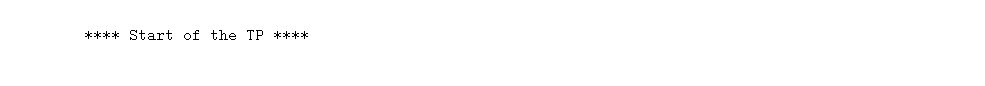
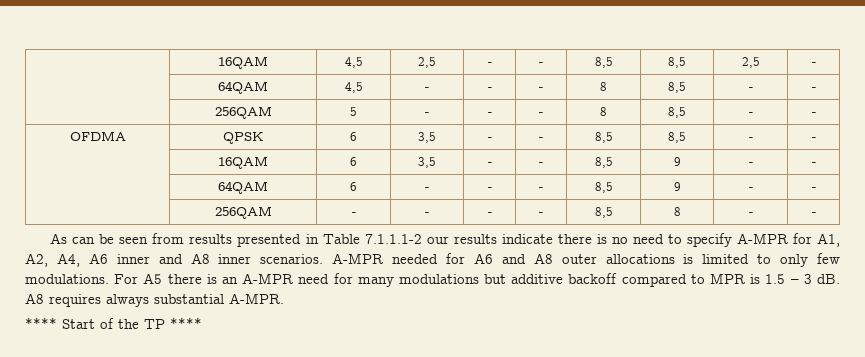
(84, 35) none -> [218,56,268,69] [344,57,363,68] [418,57,436,68] [487,62,492,66] [539,62,543,66] [594,57,613,68] [668,57,686,68] [741,57,760,68] [811,62,816,66] [218,81,268,94] [344,82,363,93] [425,87,429,91] [487,87,492,91] [539,87,543,91] [600,82,607,91] [668,82,686,93] [748,87,753,91] [811,87,816,91] [214,106,272,119] [350,107,357,116] [425,112,429,116] [487,112,492,116] [539,112,543,116] [600,107,607,116] [668,107,686,118] [748,112,753,116] [811,112,816,116] [69,131,126,141] [223,132,263,144] [350,132,357,141] [418,132,436,143] [487,137,492,141] [539,137,543,141] [594,132,613,143] [668,132,686,143] [748,137,753,141] [811,137,816,141] [218,156,268,169] [350,157,357,166] [418,157,436,168] [487,162,492,166] [539,162,543,166] [594,157,613,168] [673,157,681,166] [748,162,753,166] [811,162,816,166] [218,181,268,194] [350,182,357,191] [425,187,429,191] [487,187,492,191] [539,187,543,191] [594,182,613,193] [673,182,681,191] [748,187,753,191] [811,187,816,191] [214,206,272,219] [351,212,356,216] [425,212,429,216] [487,212,492,216] [539,212,543,216] [594,207,613,218] [673,207,681,216] [748,212,753,216] [811,212,816,216] [50,233,840,247] [25,253,840,267] [25,273,840,287] [25,293,284,307] | 16QAM | 4,5 | 2,5 | - | - | 8,5 | 8,5 | 2,5 | - // | 64QAM | 4,5 | - | - | - | 8 | 8,5 | - | - // | 256QAM | 5 | - | - | - | 8 | 8,5 | - | - // OFDMA | QPSK | 6 | 3,5 | - | - | 8,5 | 8,5 | - | - // | 16QAM | 6 | 3,5 | - | - | 8,5 | 9 | - | - // | 64QAM | 6 | - | - | - | 8,5 | 9 | - | - // | 256QAM | - | - | - | - | 8,5 | 8 | - | - // As can be seen from results presented in Table 7.1.1.1-2 our results indicate there is no need to specify A-MPR for A1, A2, A4, A6 inner and A8 inner scenarios. A-MPR needed for A6 and A8 outer allocations is limited to only few modulations. For A5 there is an A-MPR need for many modulations but additive backoff compared to MPR is 1.5 – 3 dB. A8 requires always substantial A-MPR. //

